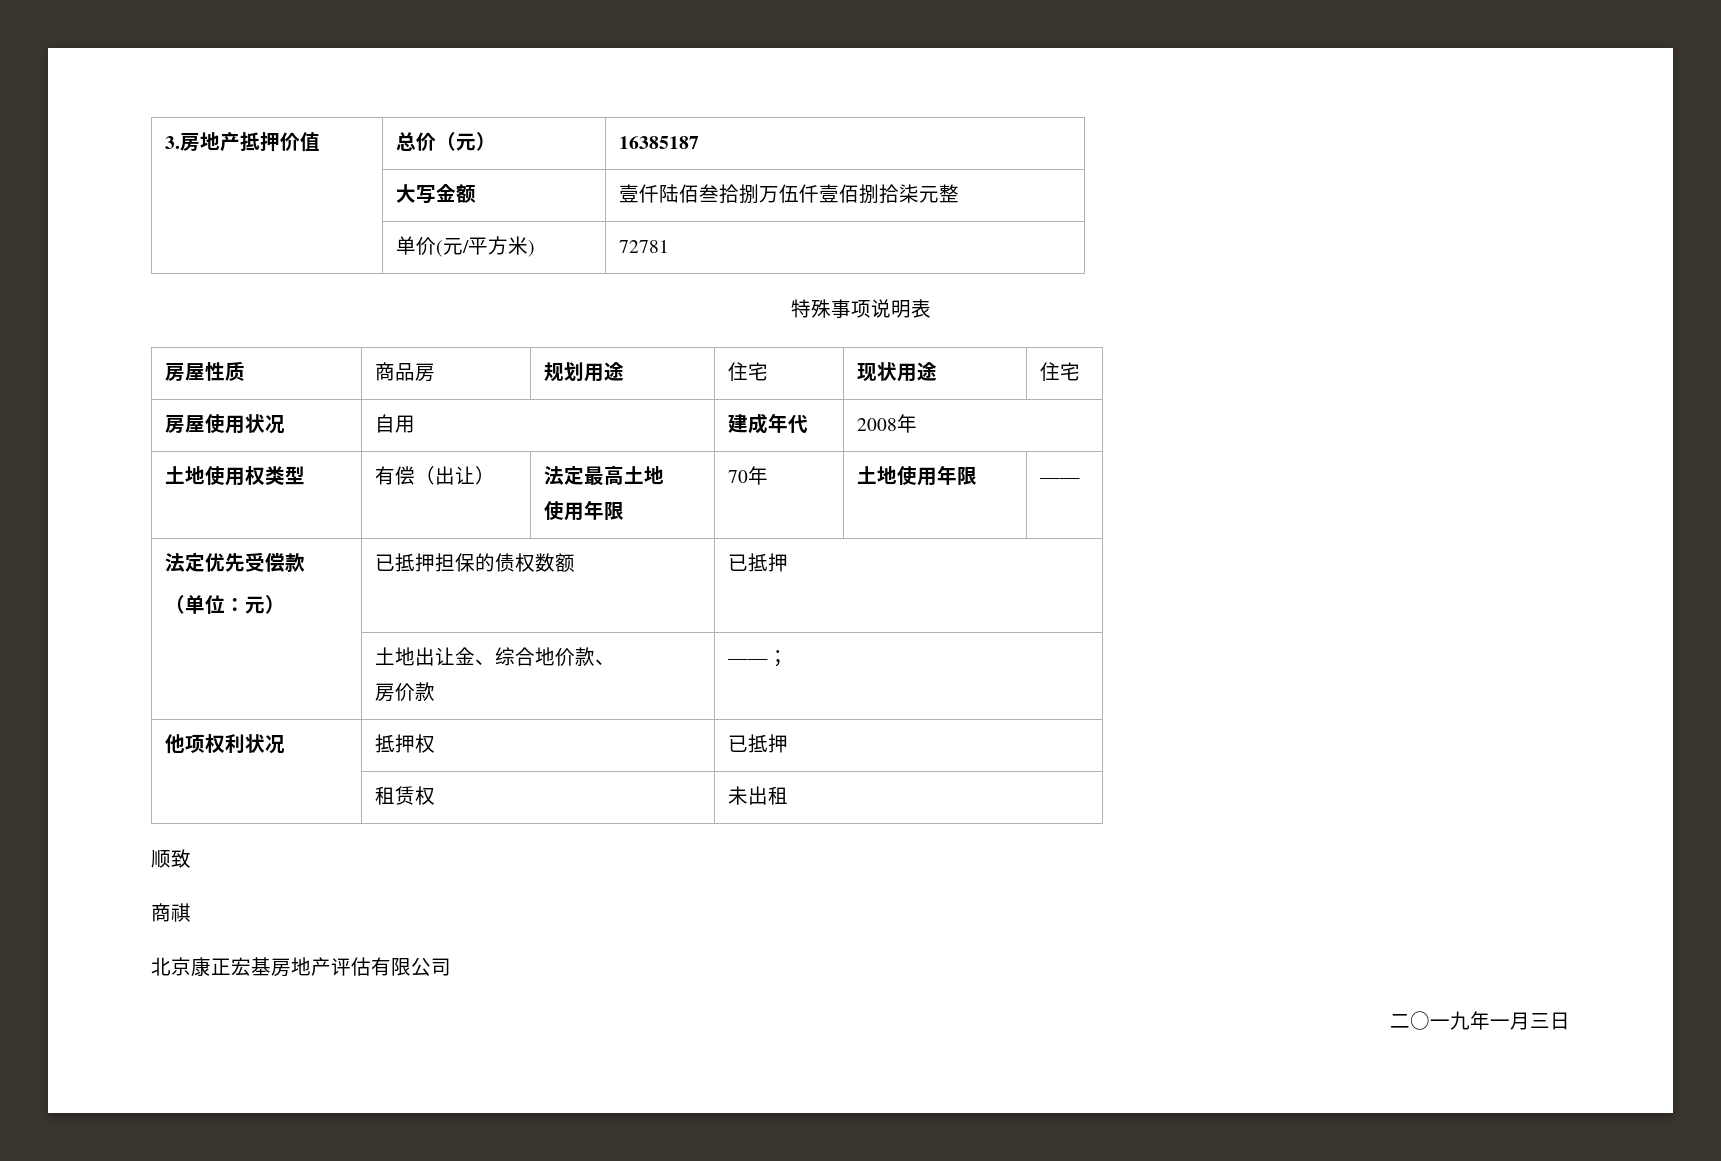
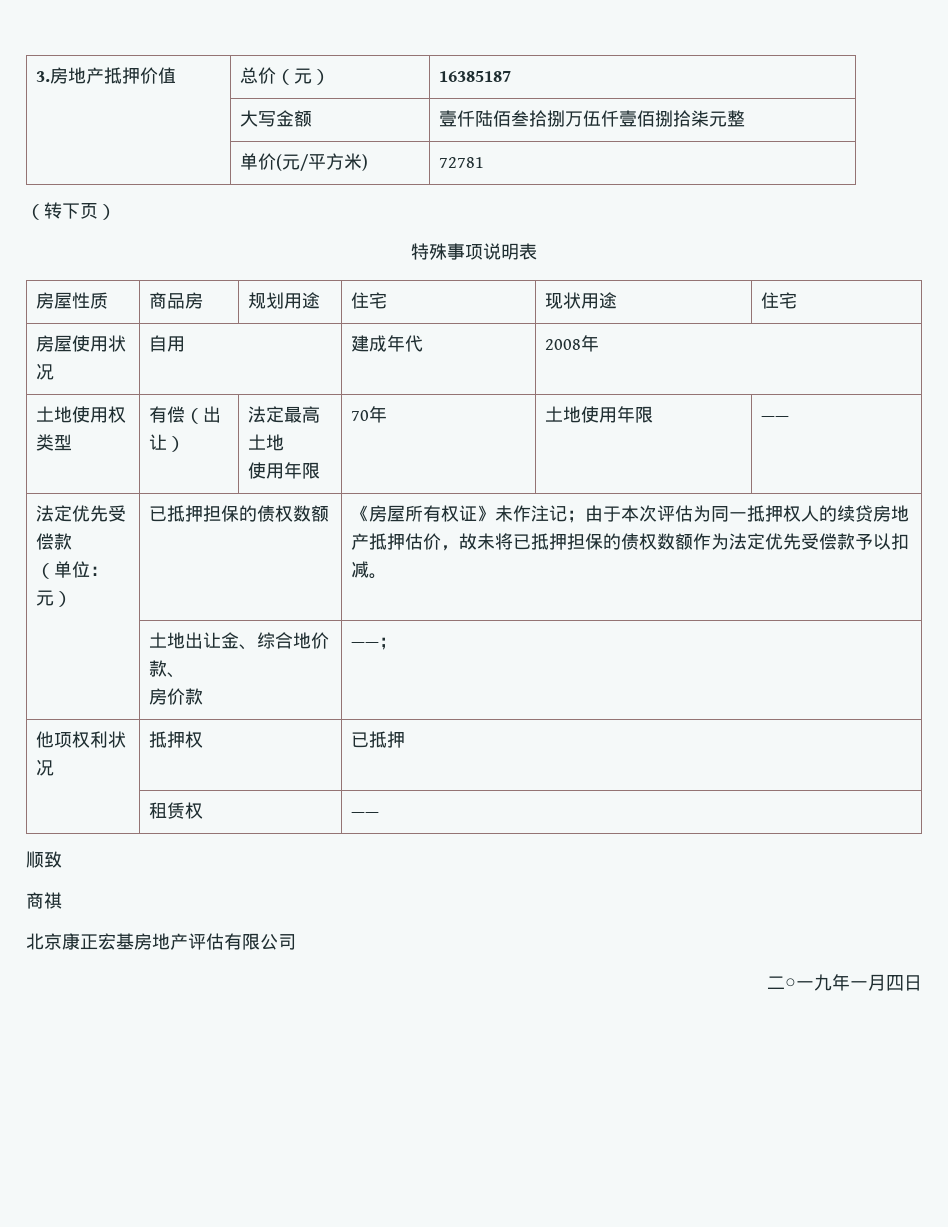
(670, 246) none -> [26,202,116,220] // （转下页）
[728,553,789,572] 已抵押 -> [351,505,910,523] [351,533,910,551] [351,561,388,579] 《房屋所有权证》未作注记；由于本次评估为同一抵押权人的续贷房地产抵押估价，故未将已抵押担保的债权数额作为法定优先受偿款予以扣减。
[728,786,789,805] 未出租 -> [351,812,380,817] ——
[1530,1013,1550,1028] 三 -> [886,975,904,991] 四

